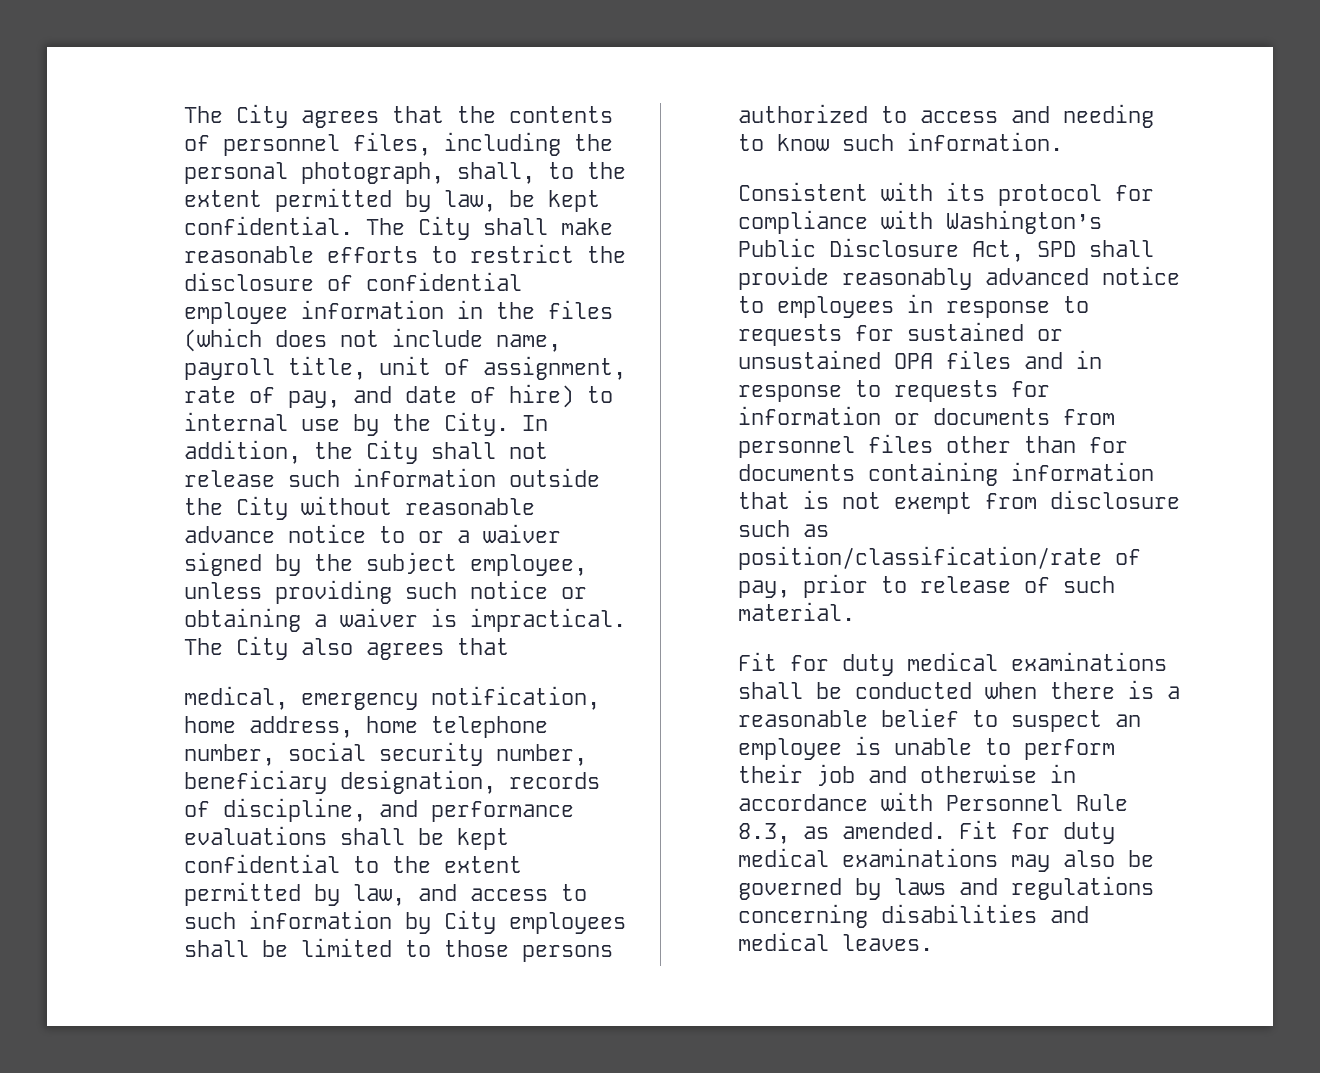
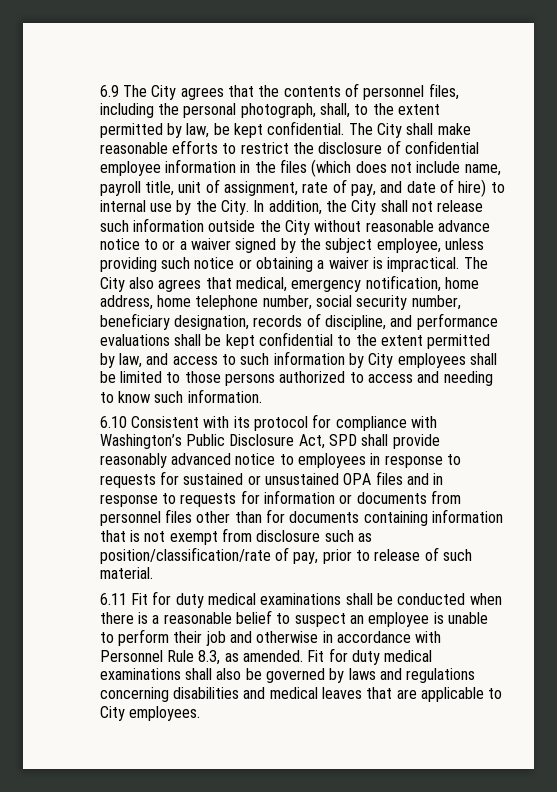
(184, 114) none -> [99,85,119,97] 6.9
(510, 646) // -> (232, 283) none
(1064, 141) none -> [99,416,127,428] 6.10
(856, 611) none -> [99,593,127,605] 6.11
[1011,854,1051,872] may -> [185,668,213,680] shall
[842,934,934,951] leaves. -> [322,687,503,702] [99,706,201,721] leaves that are applicable to City employees.

